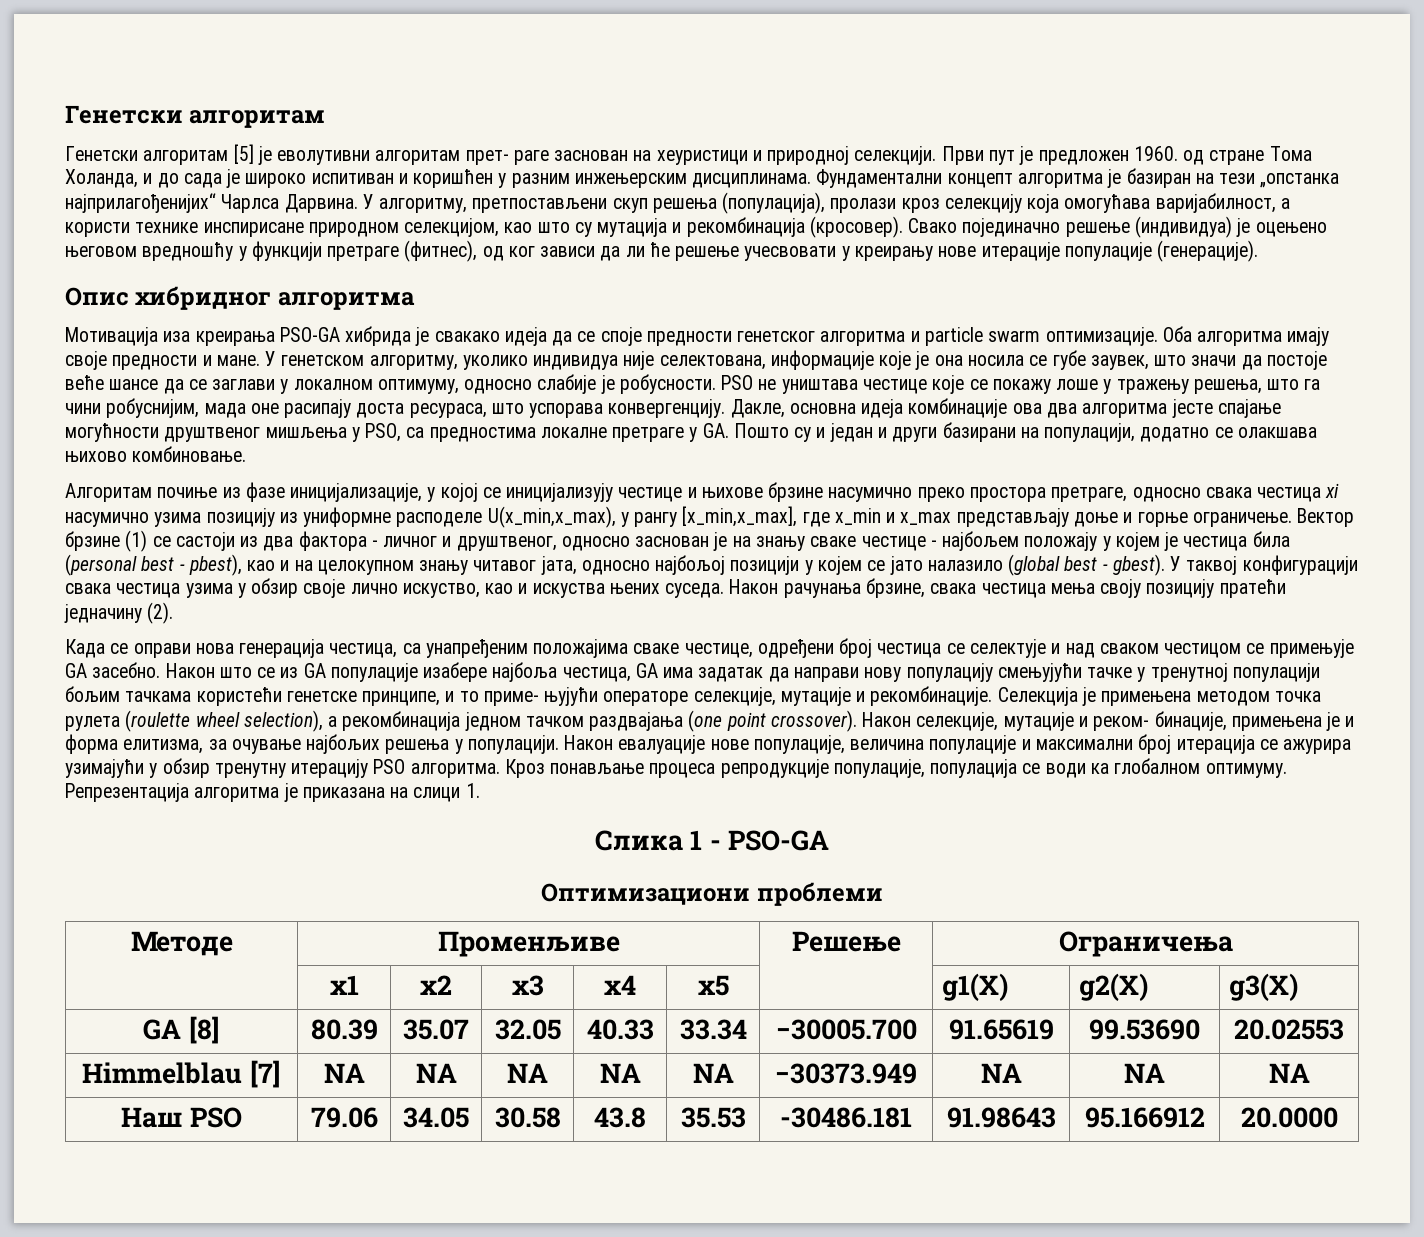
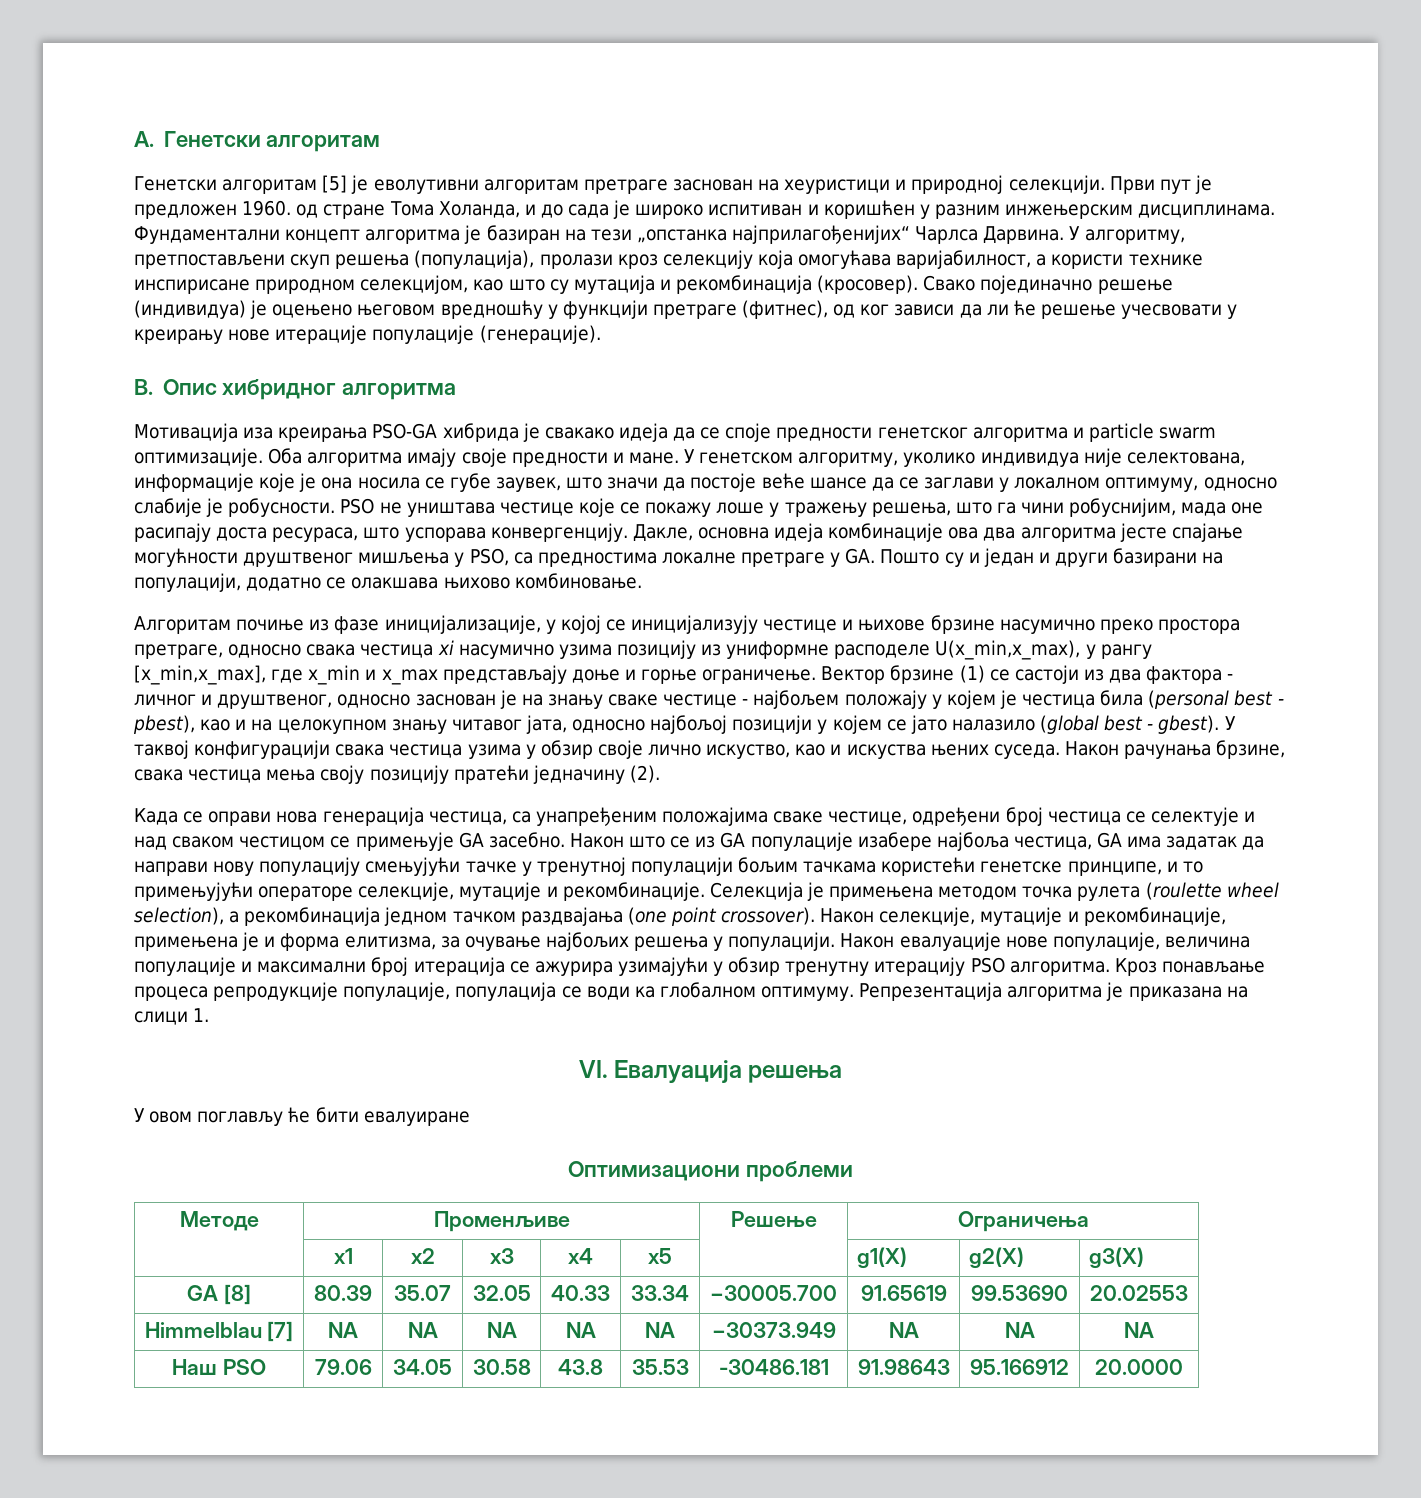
(65, 114) none -> [134,131,154,147] A.
[465,150,549,165] прет- раге -> [583,179,668,194] претраге
(1259, 251) none -> [134,379,153,395] B.
[483,687,599,706] приме- њујући -> [134,882,253,901] примењујући
[1093,711,1227,731] реком- бинације, -> [1083,907,1226,926] рекомбинације,
[595,830,829,851] Слика 1 - PSO-GA -> [578,1060,843,1083] [134,1107,470,1126] VI. Евалуација решења // У овом поглављу ће бити евалуиране

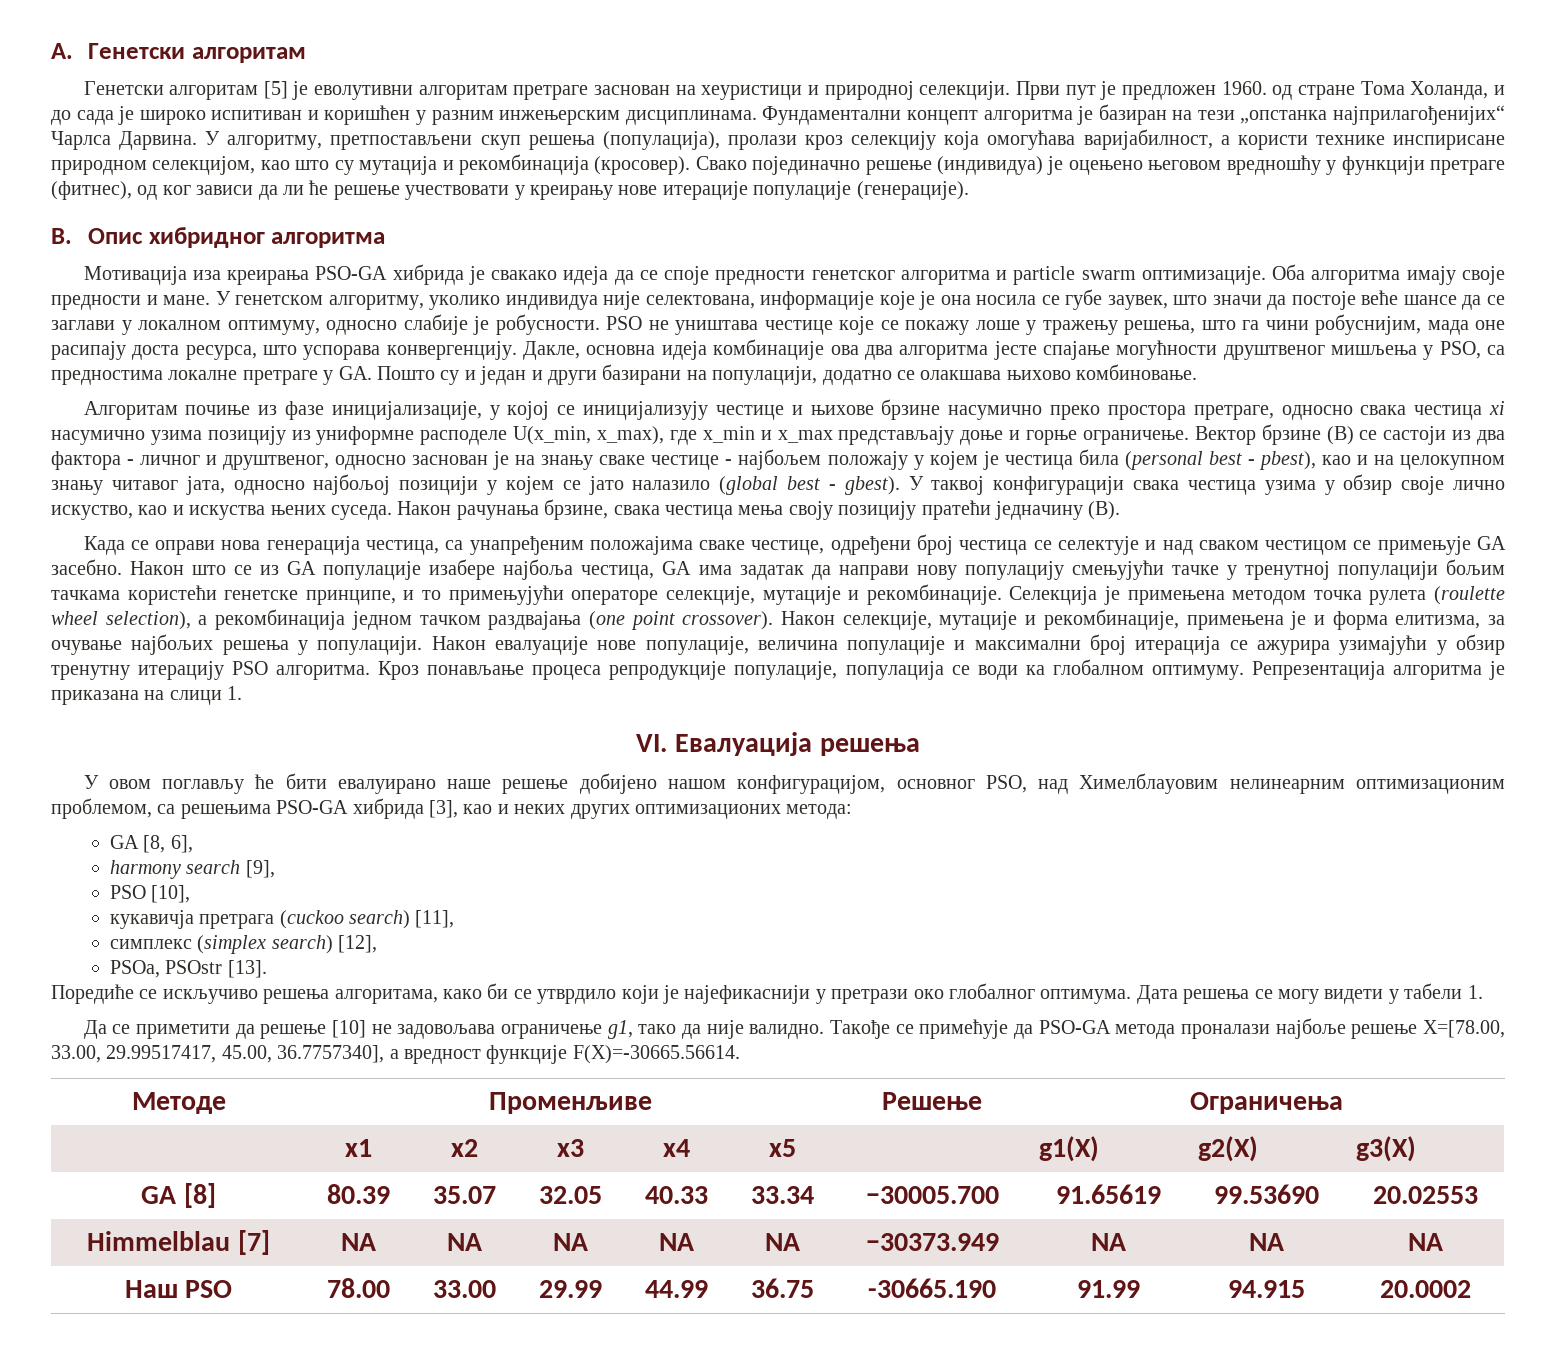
[1121,304,1223,319] учесвовати -> [405,185,510,200] учествовати
[272,527,359,542] ресураса, -> [185,345,257,360] ресурса,
[935,640,1152,660] [134,665,266,685] U(x_min,x_max), у рангу [x_min,x_max], -> [513,426,665,445] U(x_min, x_max),
[959,665,985,683] (1) -> [1326,426,1354,445] (B)
[629,765,660,783] (2). -> [1088,501,1121,520] (B).
[363,1111,470,1126] [568,1161,853,1182] евалуиране // Оптимизациони проблеми -> [337,773,1505,794] [51,798,853,819] [109,835,193,853] [109,860,275,879] [109,885,191,903] [109,910,455,929] [109,935,378,954] [109,960,267,978] [51,983,1483,1004] [83,1018,1506,1039] [51,1045,740,1064] евалуирано наше решење добијено нашом конфигурацијом, основног PSO, над Химелблауовим нелинеарним оптимизационим проблемом, са решењима PSO-GA хибрида [3], као и неких других оптимизационих метода: // GA [8, 6], // harmony search [9], // PSO [10], // кукавичја претрага (cuckoo search) [11], // симплекс (simplex search) [12], // PSOa, PSOstr [13]. // Поредиће се искључиво решења алгоритама, како би се утврдило који је најефикаснији у претрази око глобалног оптимума. Дата решења се могу видети у табели 1. // Да се приметити да решење [10] не задовољава ограничење g1, тако да није валидно. Такође се примећује да PSO-GA метода проналази најбоље решење X=[78.00, 33.00, 29.99517417, 45.00, 36.7757340], а вредност функције F(X)=-30665.56614.
[314,1359,372,1375] [393,1359,452,1375] [472,1359,531,1375] [558,1359,603,1375] [631,1359,689,1375] [718,1359,829,1375] [857,1359,950,1375] [970,1359,1069,1375] [1095,1359,1183,1375] 79.06 | 34.05 | 30.58 | 43.8 | 35.53 | -30486.181 | 91.98643 | 95.166912 | 20.0000 -> [327,1278,390,1298] [433,1280,496,1298] [539,1280,602,1298] [645,1280,708,1298] [751,1278,814,1298] [868,1278,996,1298] [1076,1280,1140,1298] [1228,1280,1305,1298] [1379,1280,1471,1298] 78.00 | 33.00 | 29.99 | 44.99 | 36.75 | -30665.190 | 91.99 | 94.915 | 20.0002

